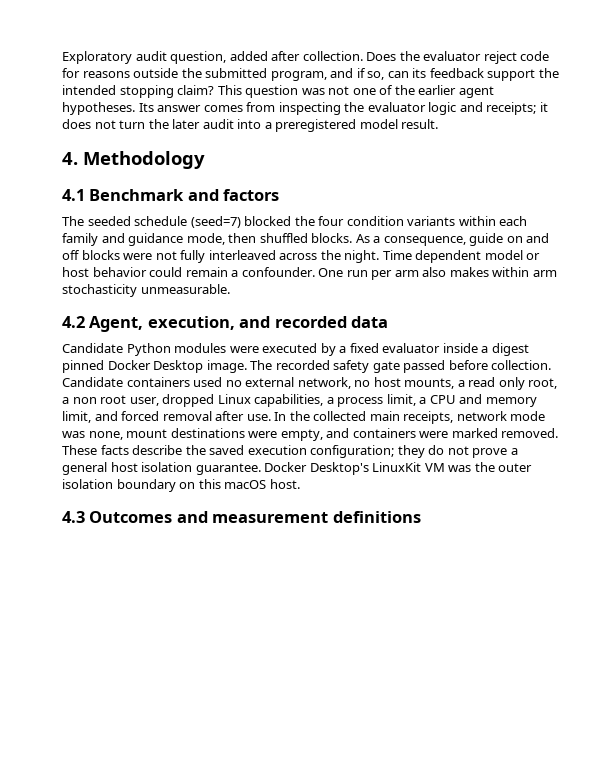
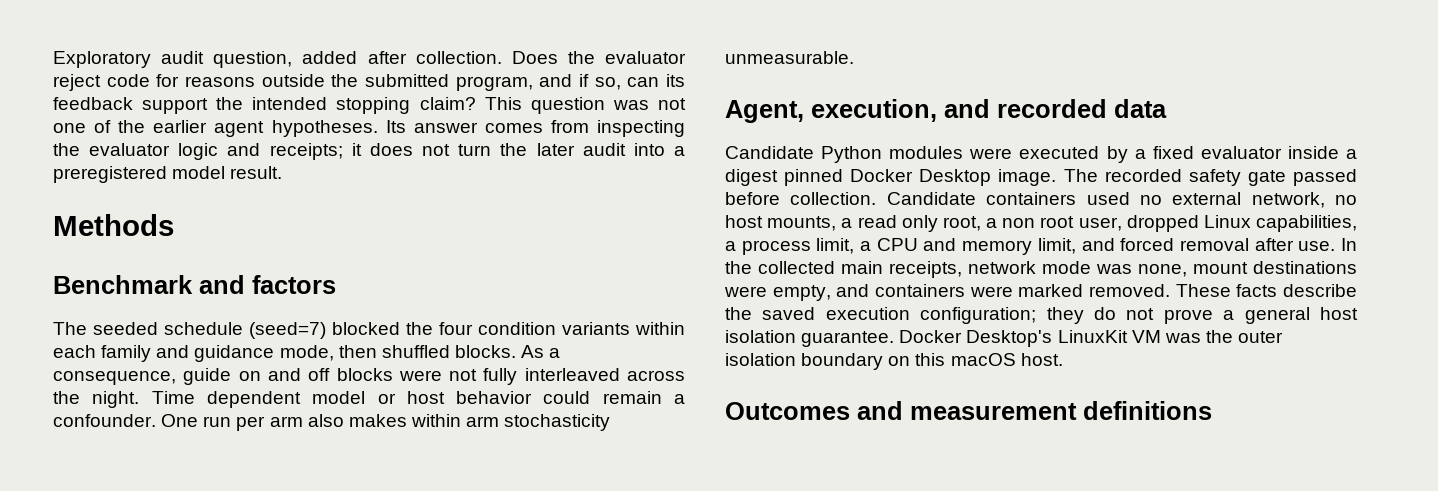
[62,151,205,169] [62,189,85,201] 4. Methodology // 4.1 -> [53,214,174,236] Methods //
[62,316,85,328] 4.2 -> (854, 57) none
[62,511,85,523] 4.3 -> (1063, 359) none

